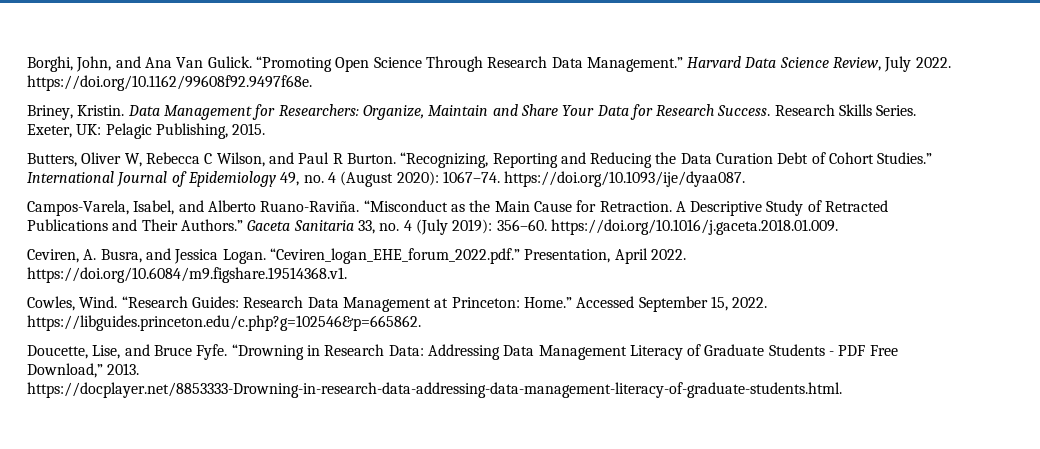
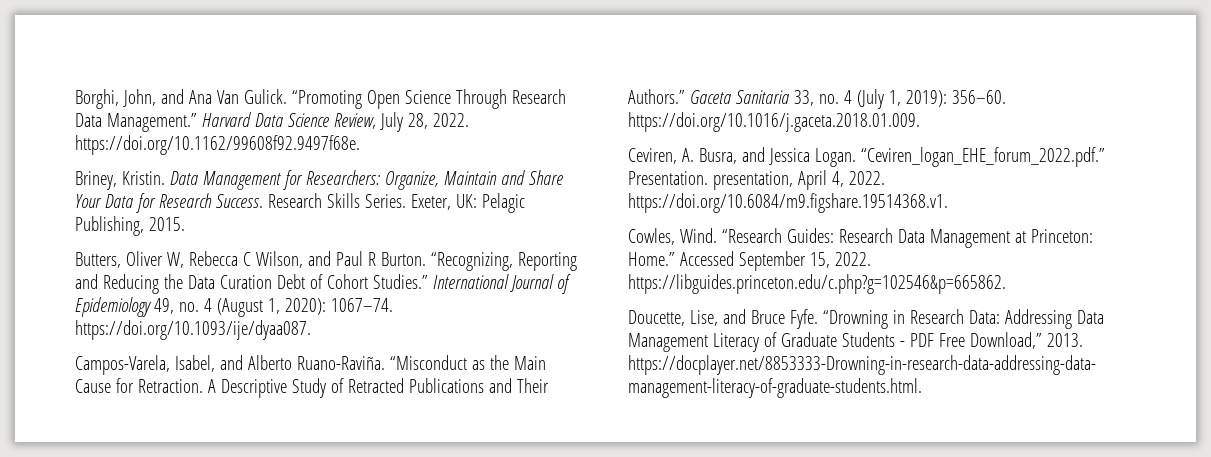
(912, 64) none -> [407,113,428,129] 28,
(394, 179) none -> [267,298,280,314] 1,
(448, 227) none -> [888,90,901,106] 1,
[524,248,648,264] Presentation, April -> [628,170,844,190] Presentation. presentation, April 4,

